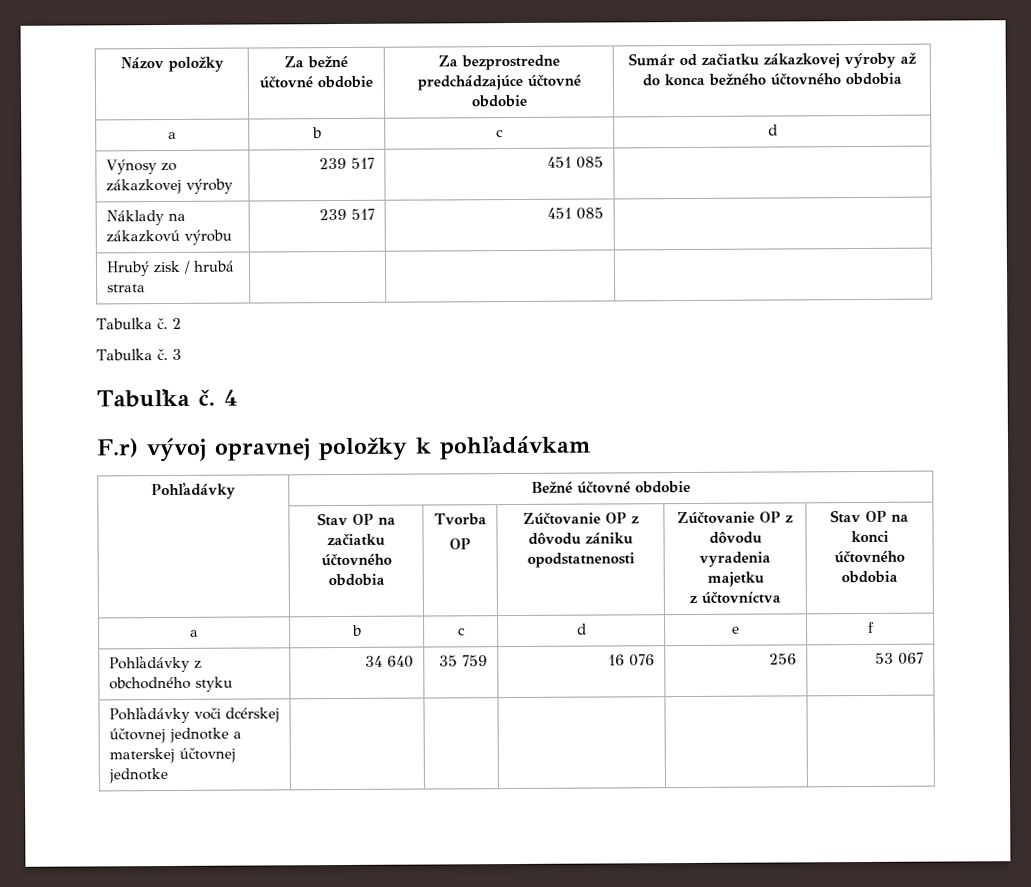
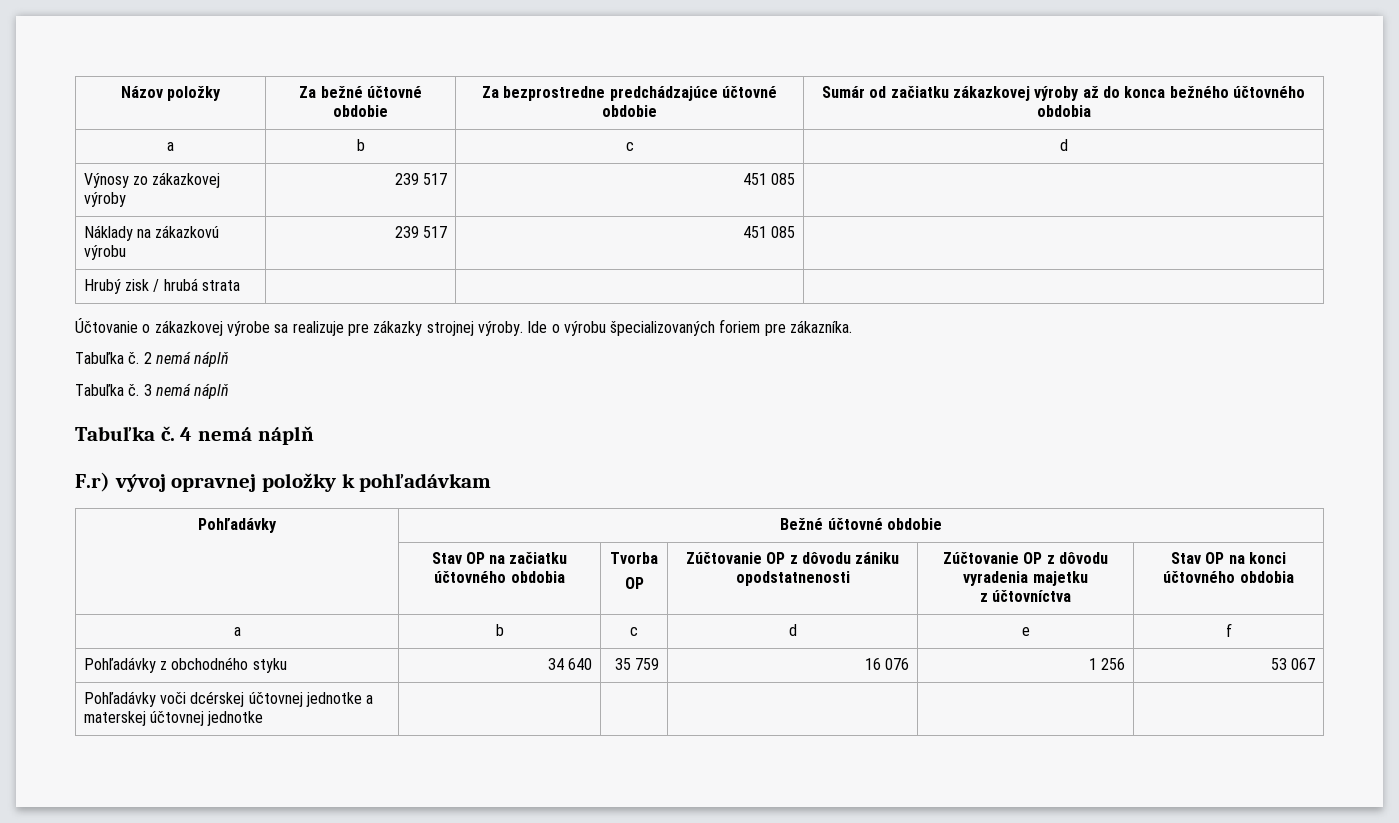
(146, 288) none -> [75,318,853,336] // Účtovanie o zákazkovej výrobe sa realizuje pre zákazky strojnej výroby. Ide o výrobu špecializovaných foriem pre zákazníka.
(182, 323) none -> [155,351,230,367] nemá náplň
(182, 354) none -> [155,383,230,399] nemá náplň
(238, 397) none -> [198,426,314,445] nemá náplň
(656, 660) none -> [1089,658,1098,670] 1

